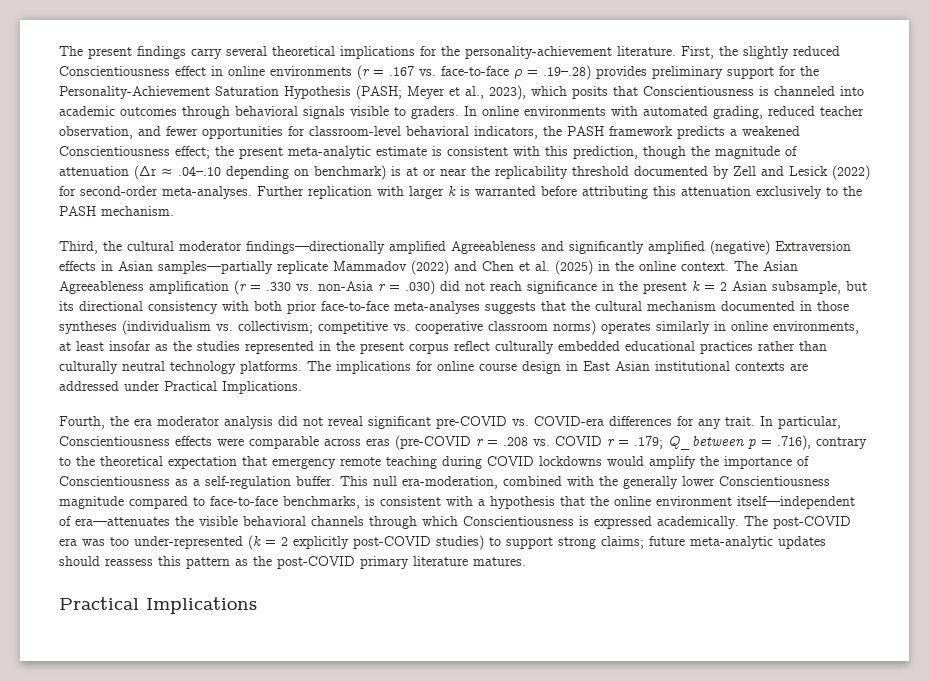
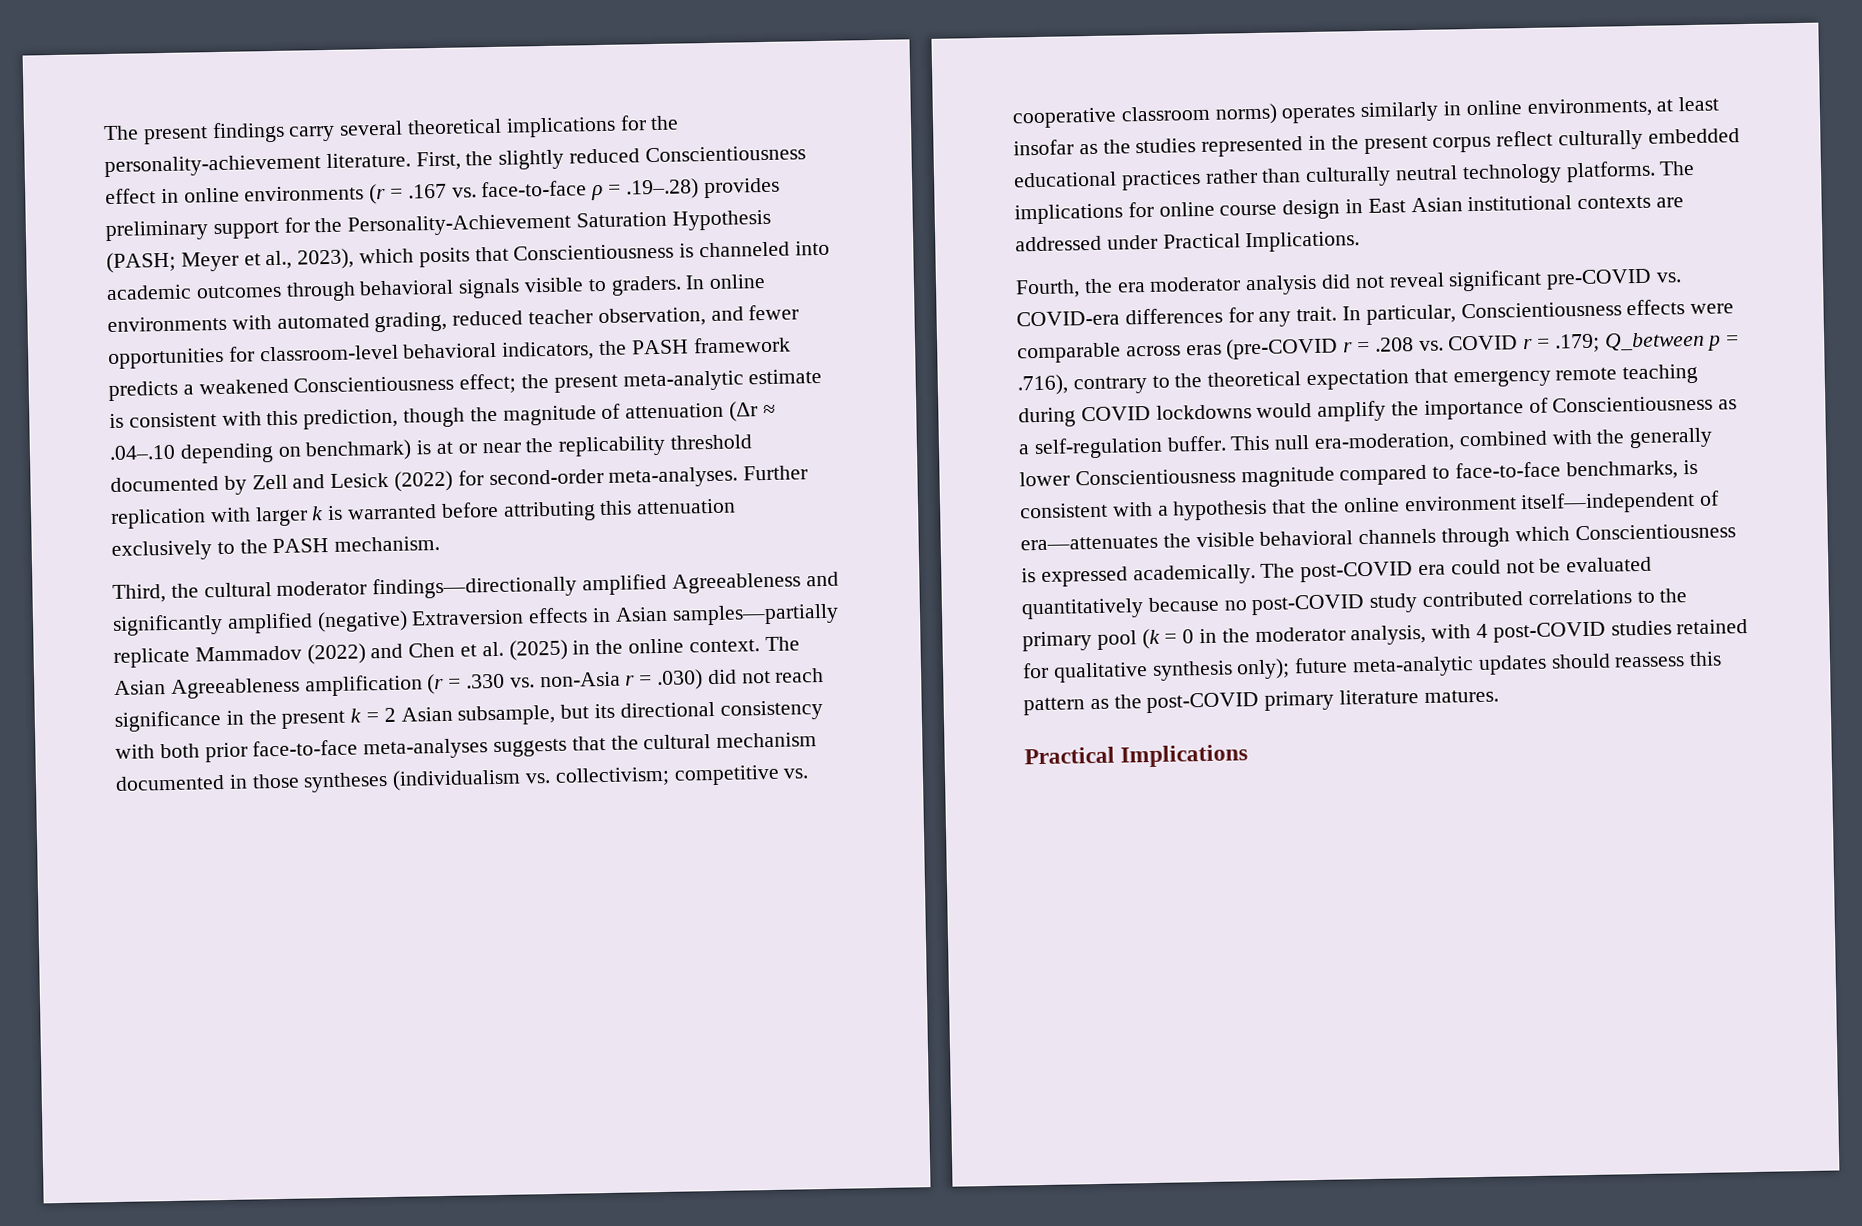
[82,535,644,550] was too under-represented (k = 2 explicitly post-COVID studies) to support strong claims; -> [1450,556,1653,575] [1021,588,1688,620] [1022,619,1749,652] [1022,658,1291,683] could not be evaluated quantitatively because no post-COVID study contributed correlations to the primary pool (k = 0 in the moderator analysis, with 4 post-COVID studies retained for qualitative synthesis only);

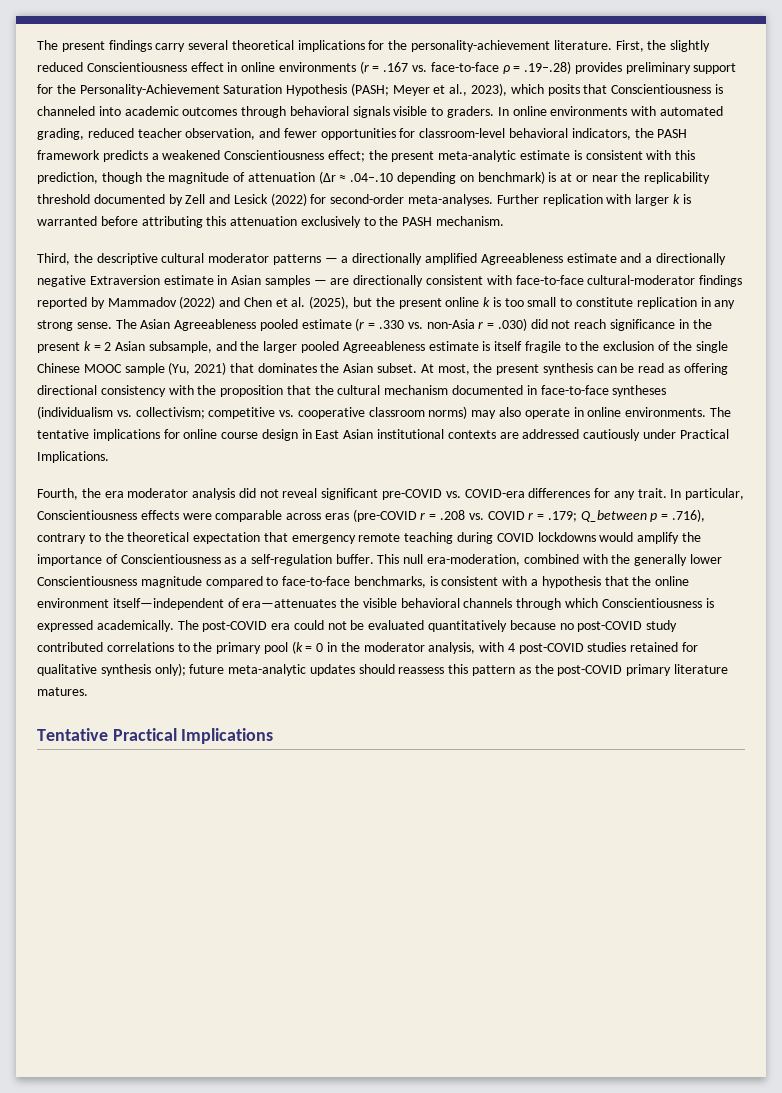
(199, 590) none -> [96,253,158,265] descriptive
[372,571,839,600] [112,603,839,636] [113,647,190,668] findings—directionally amplified Agreeableness and significantly amplified (negative) Extraversion effects in Asian samples—partially replicate -> [272,253,726,265] [37,275,743,287] [37,297,105,309] patterns — a directionally amplified Agreeableness estimate and a directionally negative Extraversion estimate in Asian samples — are directionally consistent with face-to-face cultural-moderator findings reported by
[508,638,760,661] (2025) in the online context. -> [309,296,736,309] [37,320,112,331] (2025), but the present online k is too small to constitute replication in any strong sense.
[304,674,423,697] amplification -> [259,319,352,331] pooled estimate
[560,700,823,721] [115,738,568,763] but its directional consistency with both prior face-to-face meta-analyses suggests -> [215,341,728,353] [37,362,728,375] [37,385,284,397] and the larger pooled Agreeableness estimate is itself fragile to the exclusion of the single Chinese MOOC sample (Yu, 2021) that dominates the Asian subset. At most, the present synthesis can be read as offering directional consistency with the proposition
[251,773,300,789] those -> [540,385,609,395] face-to-face
[1281,96,1720,124] [1013,128,1740,157] [1013,160,1696,191] operates similarly in online environments, at least insofar as the studies represented in the present corpus reflect culturally embedded educational practices rather than culturally neutral technology platforms. The -> [471,407,731,419] [37,429,89,439] may also operate in online environments. The tentative
(1102, 243) none -> [583,429,641,441] cautiously
(1499, 696) none -> [37,728,108,741] Tentative

